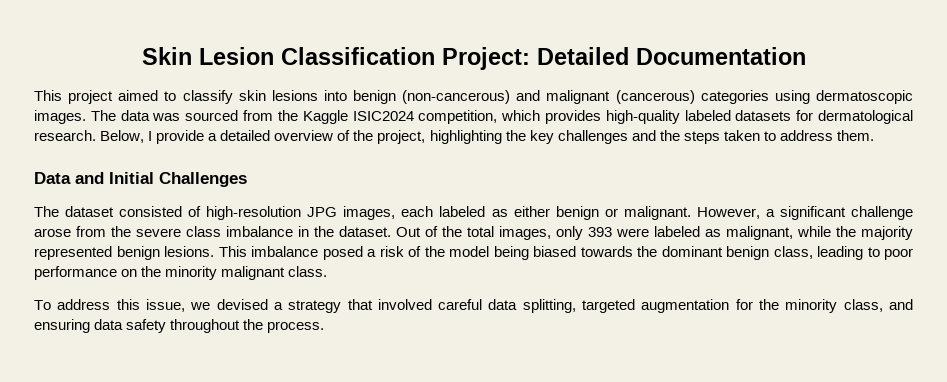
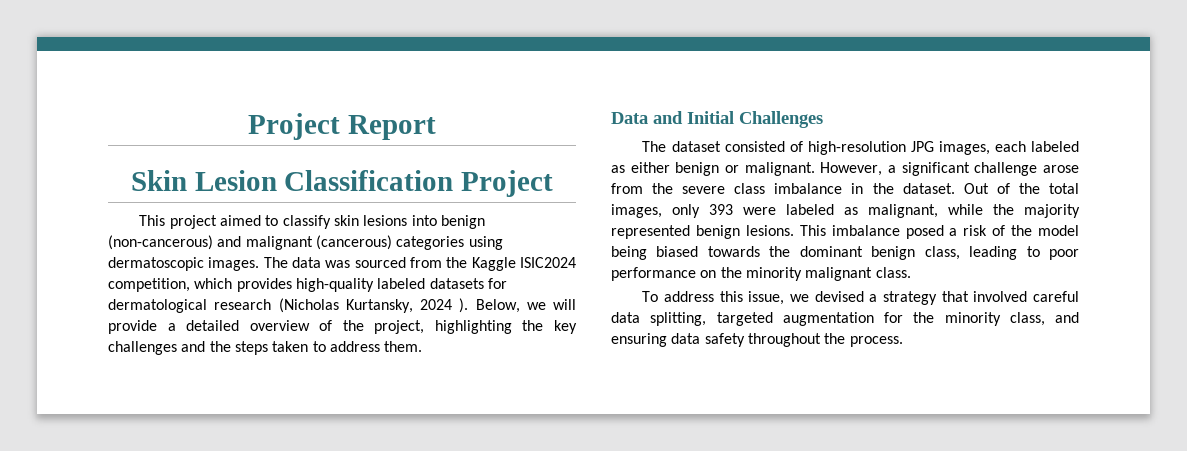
(141, 56) none -> [248,113,436,140] Project Report //
[441,47,806,70] Project: Detailed Documentation -> [461,170,554,197] Project
[34,130,153,143] research. Below, I -> [214,298,576,313] research (Nicholas Kurtansky, 2024 ). Below, we will

